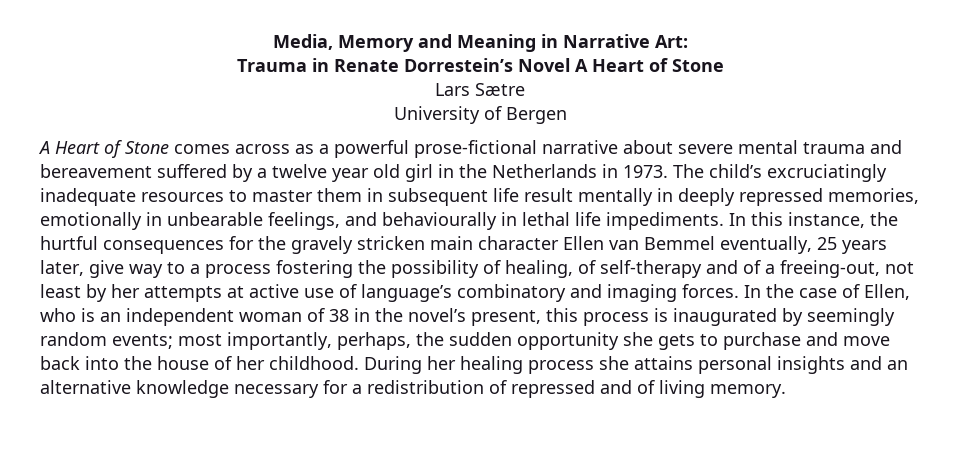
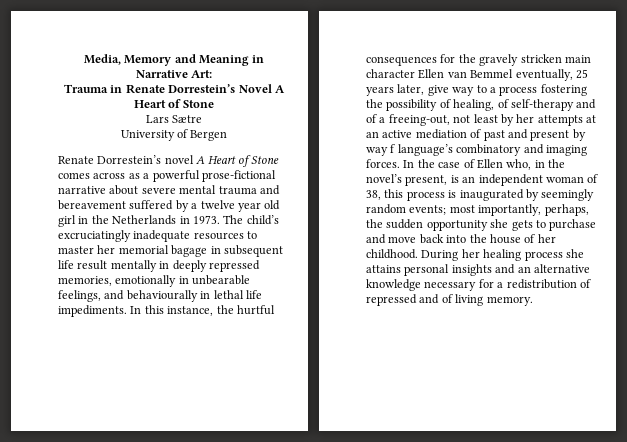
(567, 115) none -> [58,155,194,164] Renate Dorrestein’s novel
[317,188,362,202] them -> [97,245,208,257] her memorial bagage
[249,284,357,298] active use of -> [366,129,586,141] [366,144,396,156] an active mediation of past and present by way f
[864,284,910,300] [40,308,76,322] Ellen, who -> [476,159,565,170] [366,174,448,186] Ellen who, in the novel’s present,
[329,308,541,326] 38 in the novel’s present, -> [366,190,381,200] 38,

